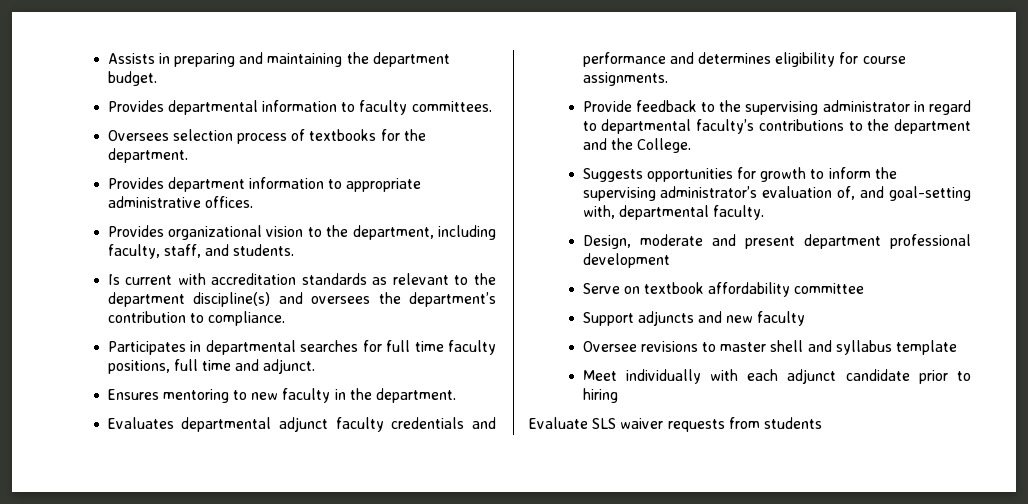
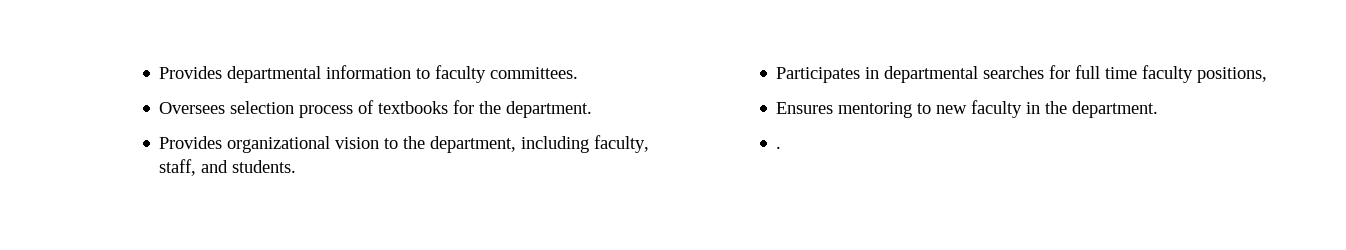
[107,52,450,67] [107,71,157,86] Assists in preparing and maintaining the department budget. // -> (159, 72) none
[107,177,422,192] [107,196,253,208] // Provides department information to appropriate administrative offices. -> (593, 109) none
[107,273,496,285] [107,292,497,307] [107,311,285,326] // Is current with accreditation standards as relevant to the department discipline(s) and oversees the department’s contribution to compliance. -> (297, 166) none
[173,359,316,374] full time and adjunct. -> (1268, 75) none
[107,417,496,432] [582,52,906,67] [582,72,668,86] [582,100,971,115] [582,119,971,134] [582,138,691,153] [582,167,897,182] [582,186,971,201] [582,205,764,220] [582,234,971,249] [582,253,670,268] [582,282,865,297] [582,311,806,326] [582,340,957,355] [582,369,971,384] [582,388,618,403] [529,417,822,432] Evaluates departmental adjunct faculty credentials and performance and determines eligibility for course assignments. // Provide feedback to the supervising administrator in regard to departmental faculty’s contributions to the department and the College. // Suggests opportunities for growth to inform the supervising administrator’s evaluation of, and goal-setting with, departmental faculty. // Design, moderate and present department professional development // Serve on textbook affordability committee // Support adjuncts and new faculty // Oversee revisions to master shell and syllabus template // Meet individually with each adjunct candidate prior to hiring // Evaluate SLS waiver requests from students -> [776,146,782,149] .

